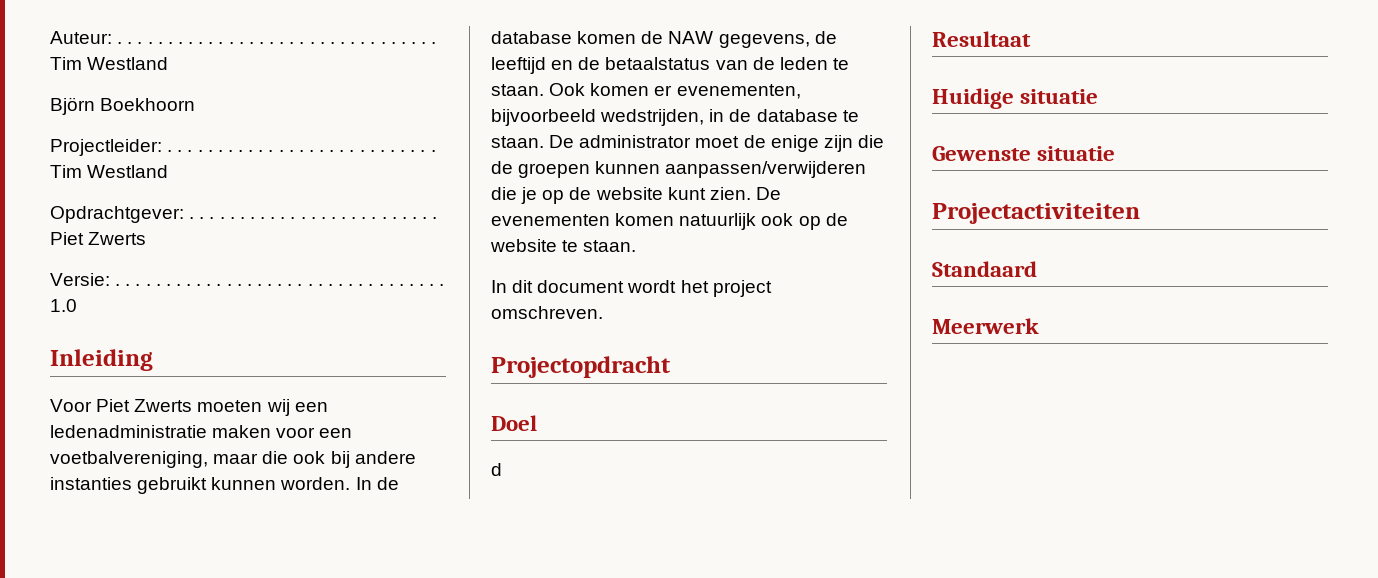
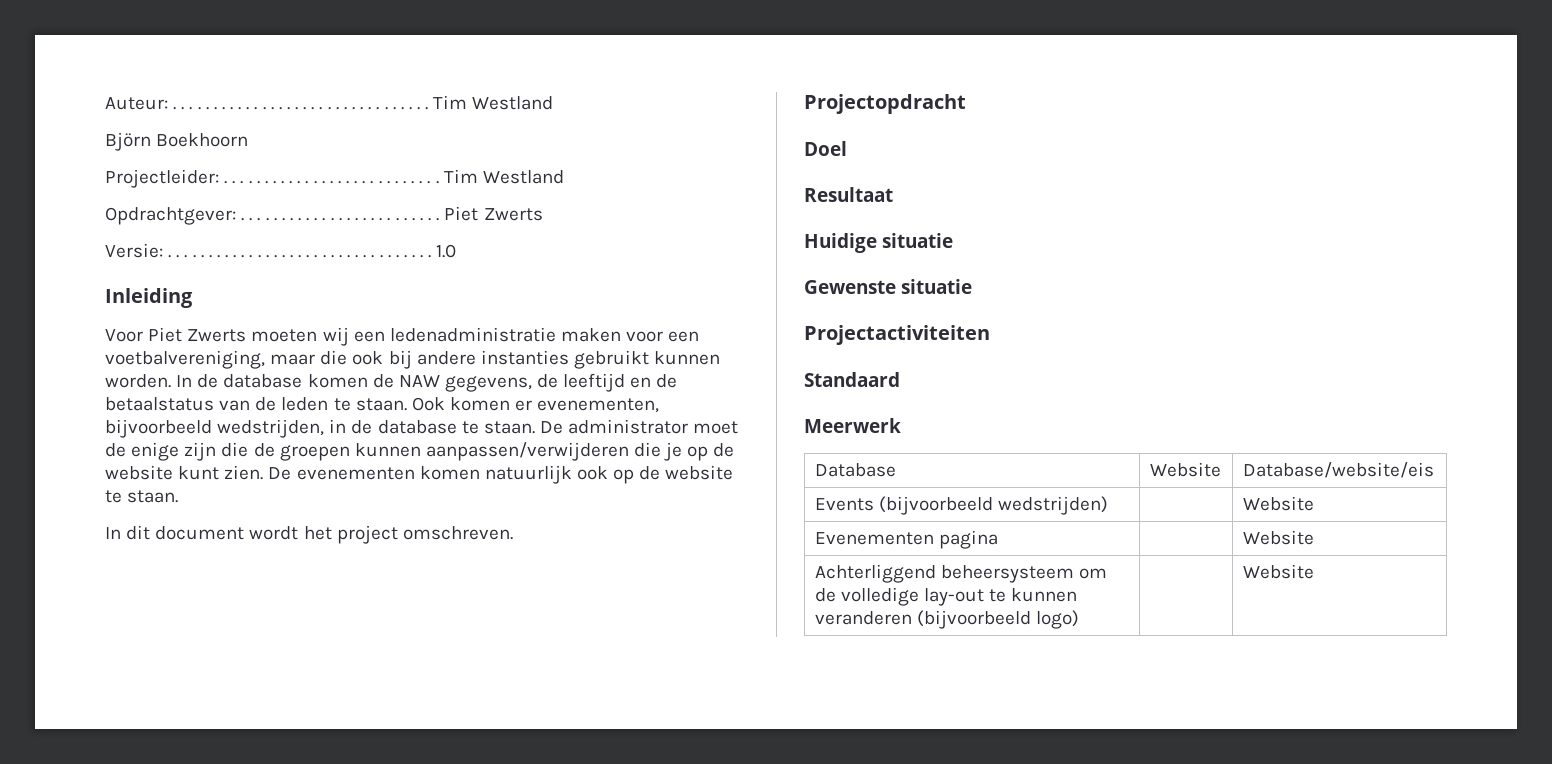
[491,463,502,476] // d -> (847, 148) none
(1039, 326) none -> [814,463,896,477] [1149,462,1221,477] [1242,462,1434,478] [814,496,1108,515] [1242,496,1314,511] [814,530,998,549] [1242,530,1314,545] [814,564,1107,583] [814,587,1078,606] [814,610,1079,629] [1242,564,1314,579] // Database | Website | Database/website/eis // Events (bijvoorbeeld wedstrijden) | | Website // Evenementen pagina | | Website // Achterliggend beheersysteem om de volledige lay-out te kunnen veranderen (bijvoorbeeld logo) | | Website

